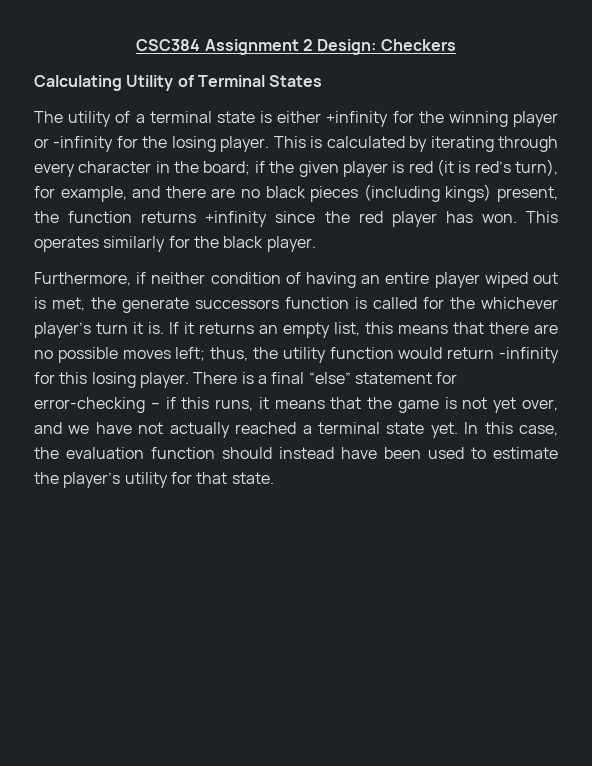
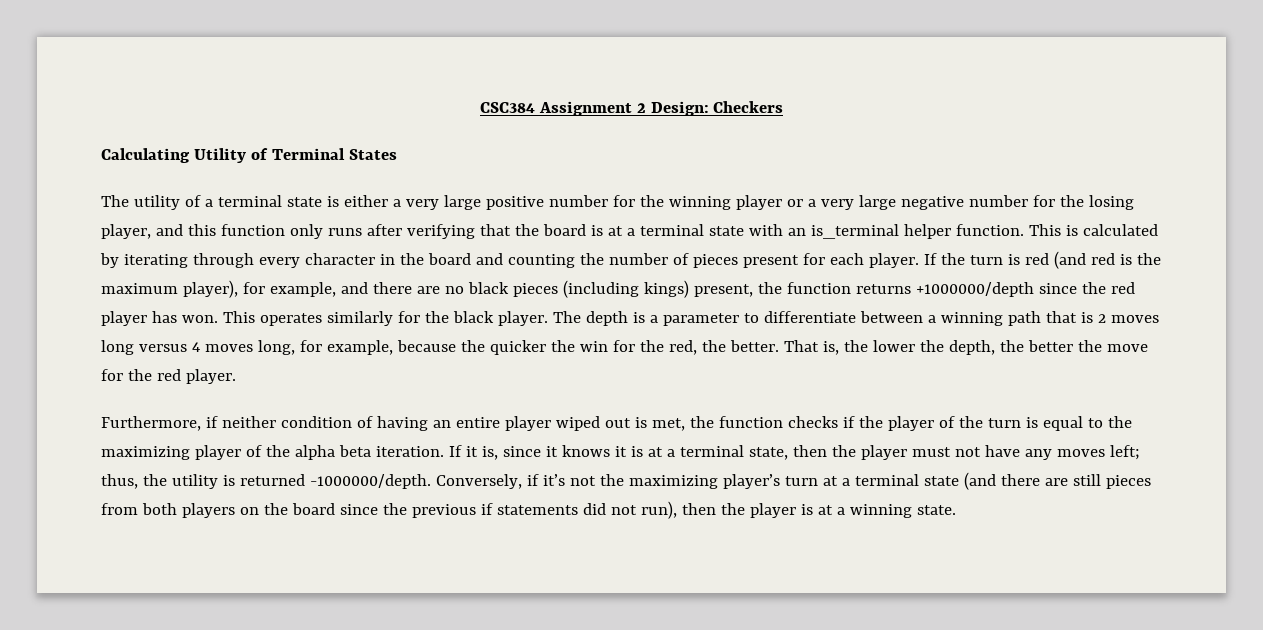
[326,111,389,127] +infinity -> [392,195,608,210] a very large positive number
[53,136,270,152] -infinity for the losing player. -> [807,195,1134,210] [101,224,1024,239] a very large negative number for the losing player, and this function only runs after verifying that the board is at a terminal state with an is_terminal helper function.
[203,159,558,177] board; if the given player is red (it is red’s turn), -> [427,251,1161,269] [101,280,238,298] board and counting the number of pieces present for each player. If the turn is red (and red is the maximum player),
[205,211,268,227] +infinity -> [915,282,1034,297] +1000000/depth
(316, 244) none -> [552,311,1159,326] [101,340,1148,355] [101,369,236,384] The depth is a parameter to differentiate between a winning path that is 2 moves long versus 4 moves long, for example, because the quicker the win for the red, the better. That is, the lower the depth, the better the move for the red player.
[122,297,558,313] [34,322,558,338] [34,347,118,363] generate successors function is called for the whichever player’s turn it is. If it returns an empty list, this means that there are no possible -> [718,416,1132,431] [101,445,1052,460] function checks if the player of the turn is equal to the maximizing player of the alpha beta iteration. If it is, since it knows it is at a terminal state, then the player must not have any
[329,347,559,363] [34,372,458,388] [34,397,558,413] [34,422,559,438] [34,447,558,459] [34,472,228,488] function would return -infinity for this losing player. There is a final “else” statement for error-checking – if this runs, it means that the game is not yet over, and we have not actually reached a terminal state yet. In this case, the evaluation function should instead have been used to estimate the player’s utility for that -> [222,472,1151,490] [101,501,912,519] is returned -1000000/depth. Conversely, if it’s not the maximizing player’s turn at a terminal state (and there are still pieces from both players on the board since the previous if statements did not run), then the player is at a winning

